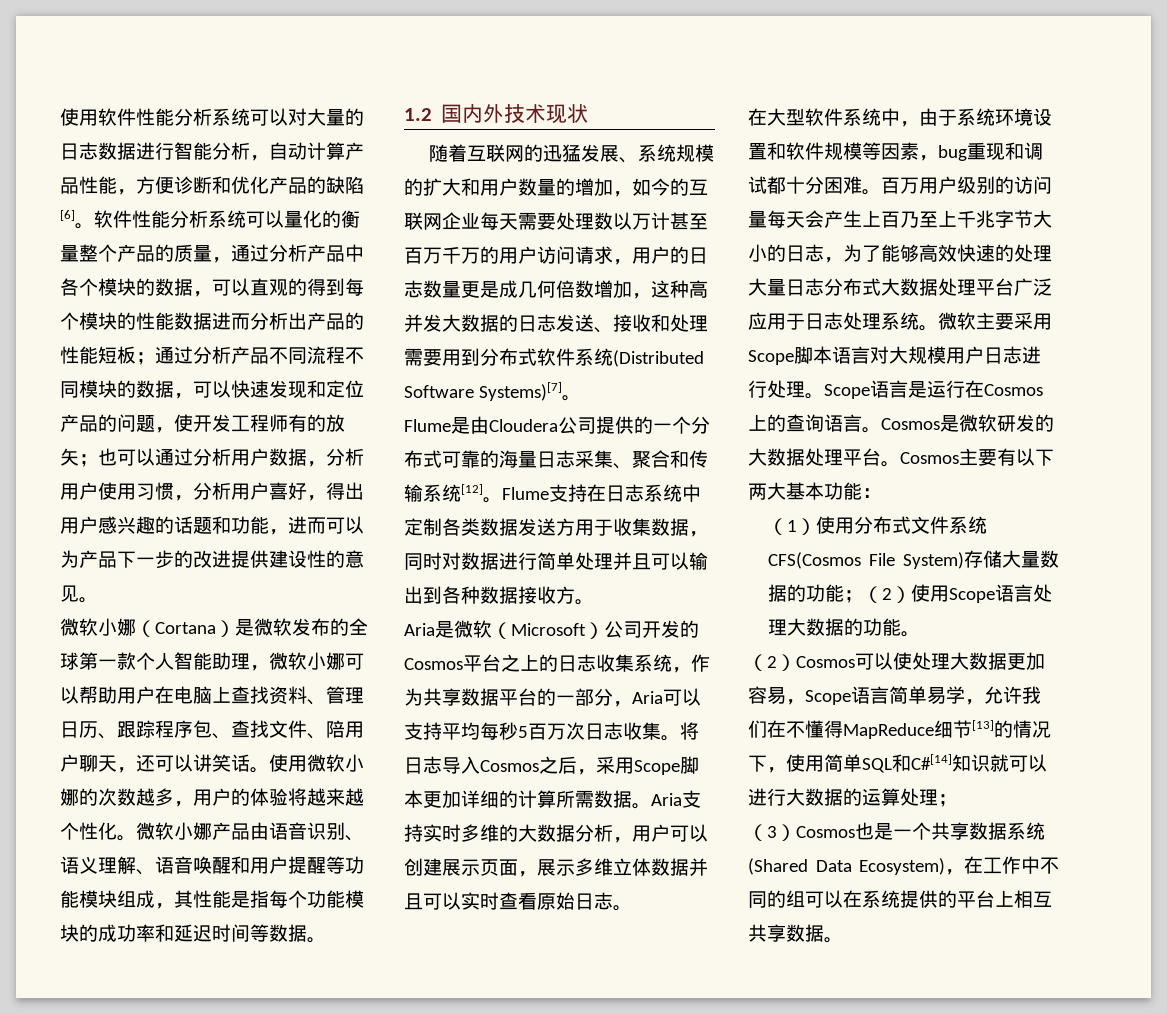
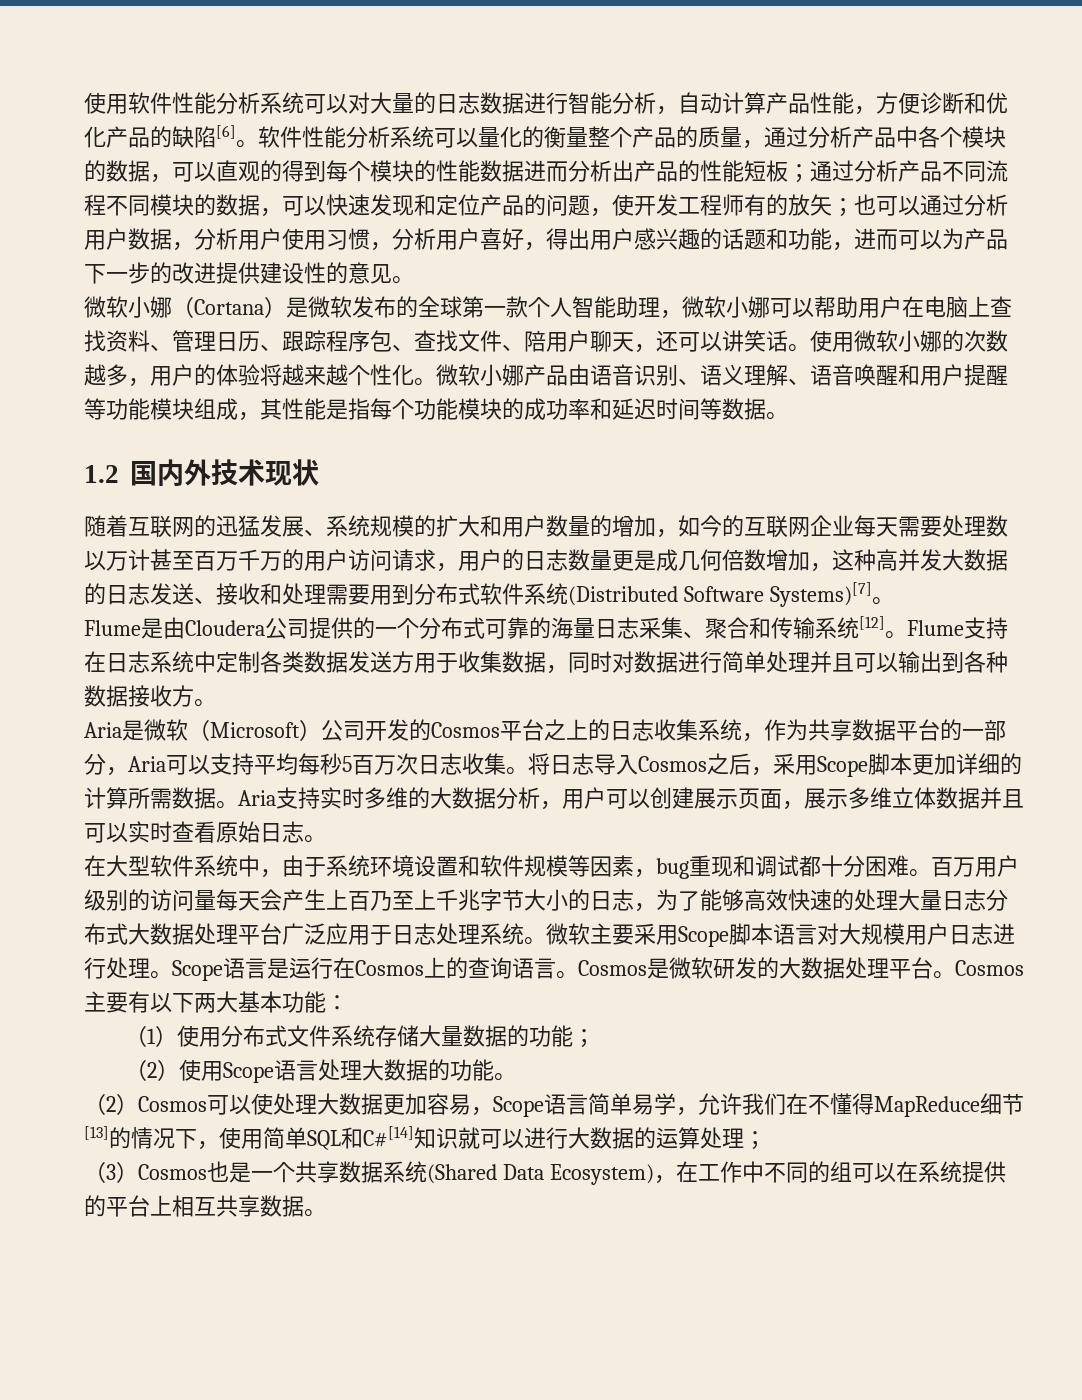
[768,552,964,569] CFS(Cosmos File System) -> (375, 1036) none
(864, 596) none -> (595, 1038) //

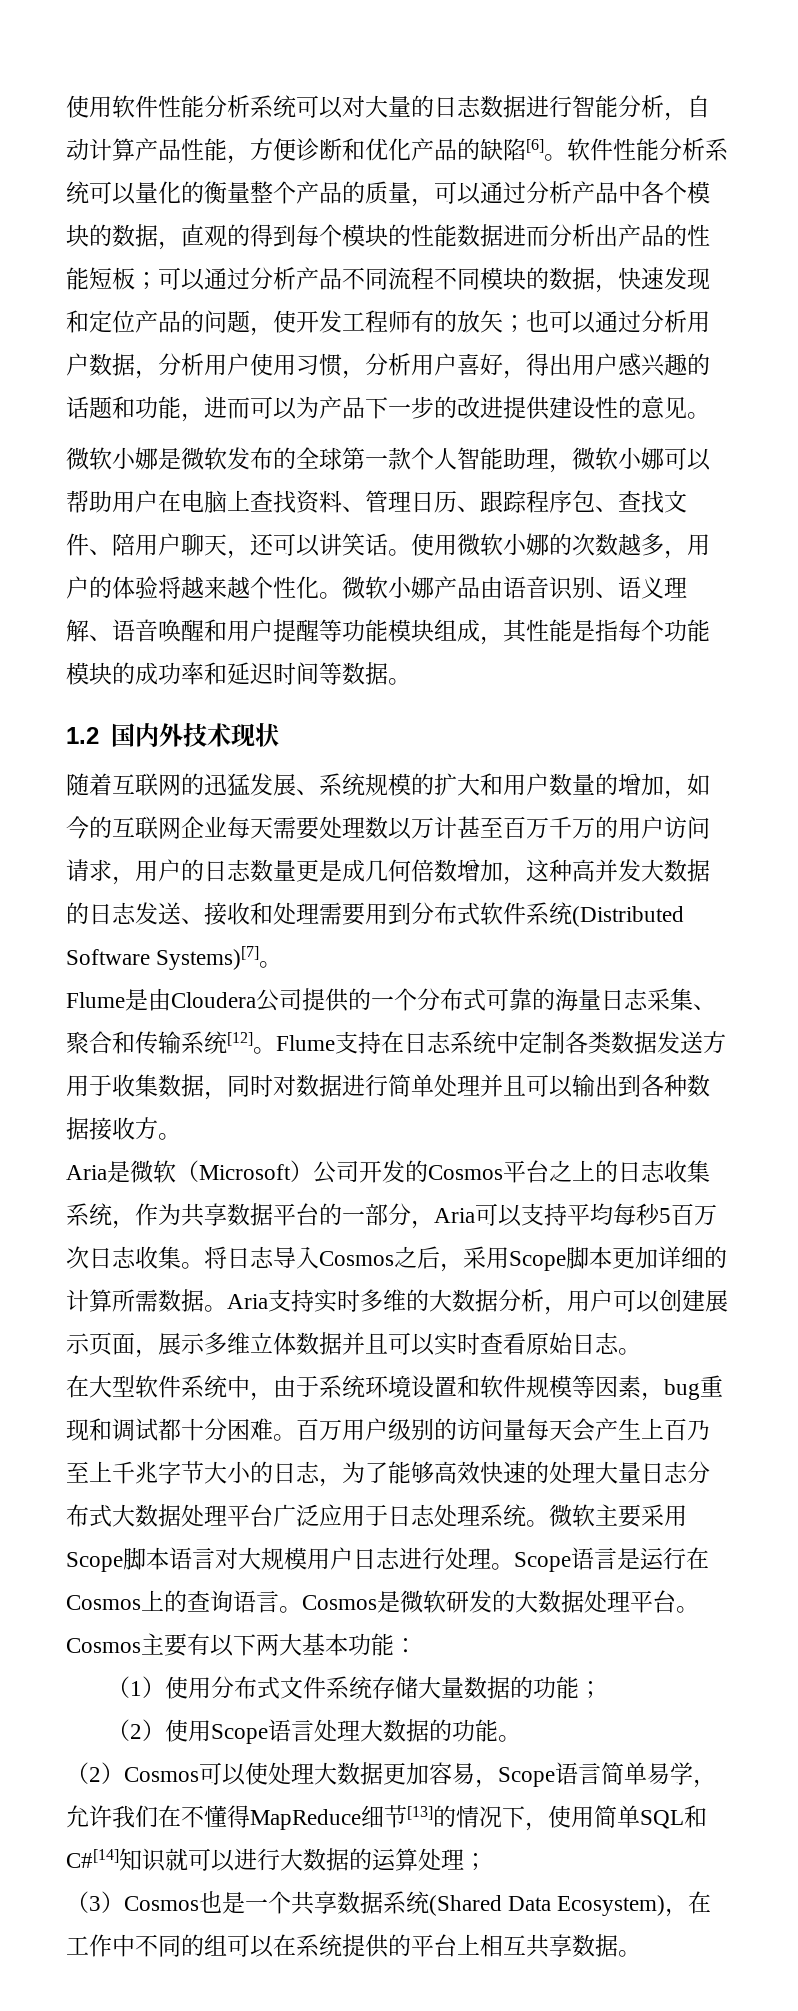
(764, 144) none -> [434,181,481,205] 可以
[172,162,216,182] 可以 -> (181, 245) none
(810, 173) none -> [158,267,205,291] 可以
[282,196,326,216] 可以 -> (618, 288) none
[172,297,286,318] （Cortana） -> (158, 458) none

